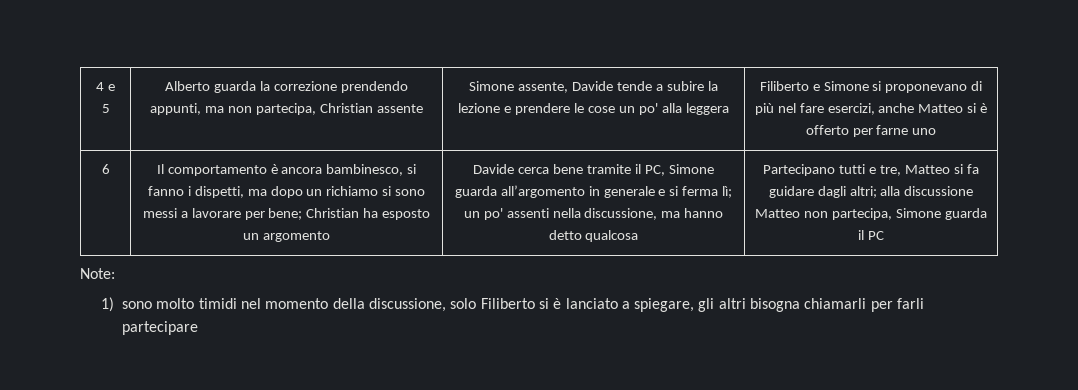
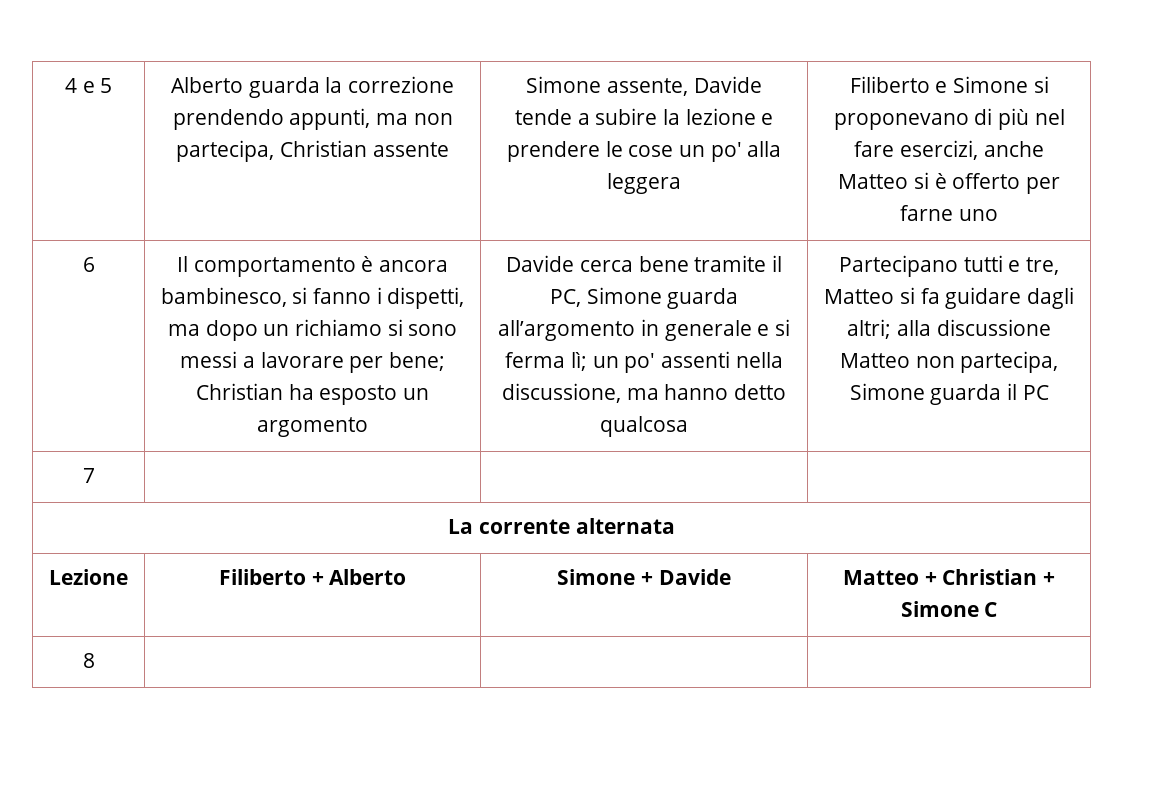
[80,268,115,279] [100,297,925,312] [121,321,198,335] // Note: // 1) sono molto timidi nel momento della discussione, solo Filiberto si è lanciato a spiegare, gli altri bisogna chiamarli per farli partecipare -> [82,468,95,483] [448,518,675,534] [49,569,128,585] [218,569,407,585] [557,569,731,585] [842,569,1056,585] [900,601,998,617] [82,653,95,668] // 7 | | | // La corrente alternata // Lezione | Filiberto + Alberto | Simone + Davide | Matteo + Christian + Simone C // 8 | | |

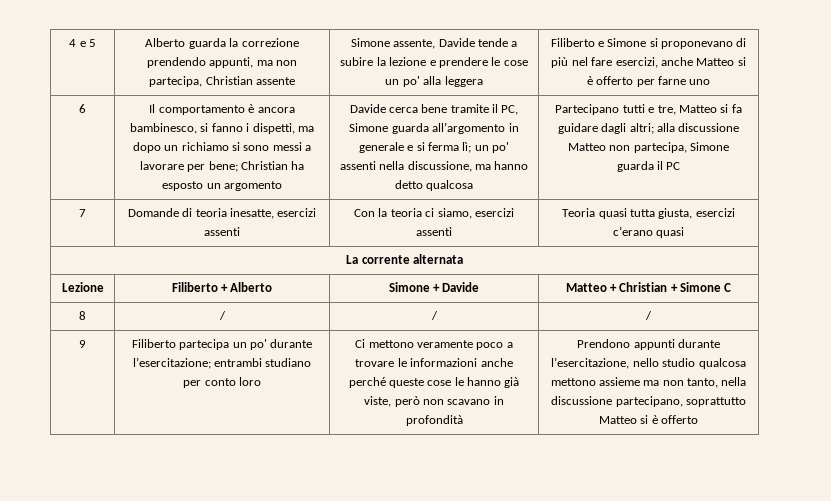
(95, 475) | | -> [127,208,317,219] [204,227,240,236] [354,208,514,219] [416,227,452,236] [562,208,735,219] [612,226,685,238] Domande di teoria inesatte, esercizi assenti | Con la teoria ci siamo, esercizi assenti | Teoria quasi tutta giusta, esercizi c’erano quasi
(95, 660) | | -> [218,311,226,320] [430,311,438,320] [644,311,652,320] [79,340,86,348] [131,339,313,350] [132,357,312,369] [183,377,261,388] [355,339,513,350] [355,358,513,367] [348,377,520,388] [364,396,504,407] [405,415,463,426] [577,339,720,350] [551,357,746,369] [550,377,747,388] [551,396,746,407] [598,415,699,424] / | / | / // 9 | Filiberto partecipa un po' durante l’esercitazione; entrambi studiano per conto loro | Ci mettono veramente poco a trovare le informazioni anche perché queste cose le hanno già viste, però non scavano in profondità | Prendono appunti durante l’esercitazione, nello studio qualcosa mettono assieme ma non tanto, nella discussione partecipano, soprattutto Matteo si è offerto

